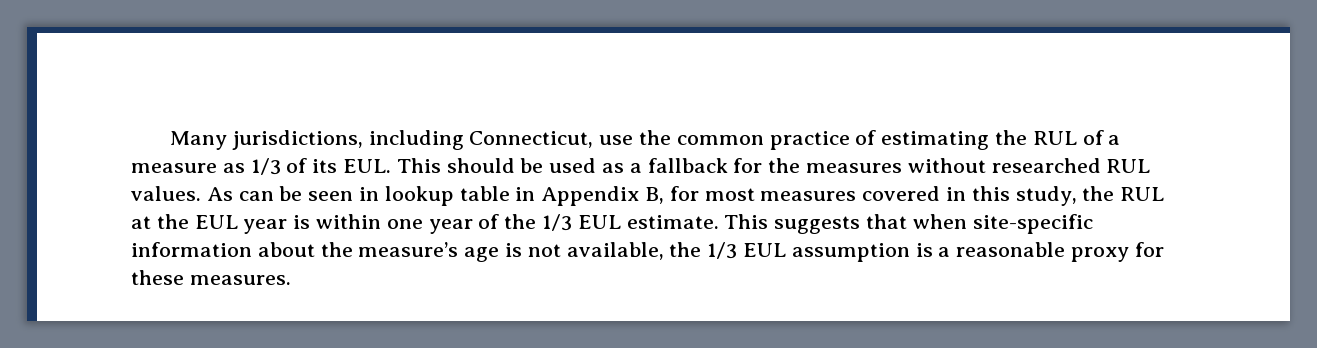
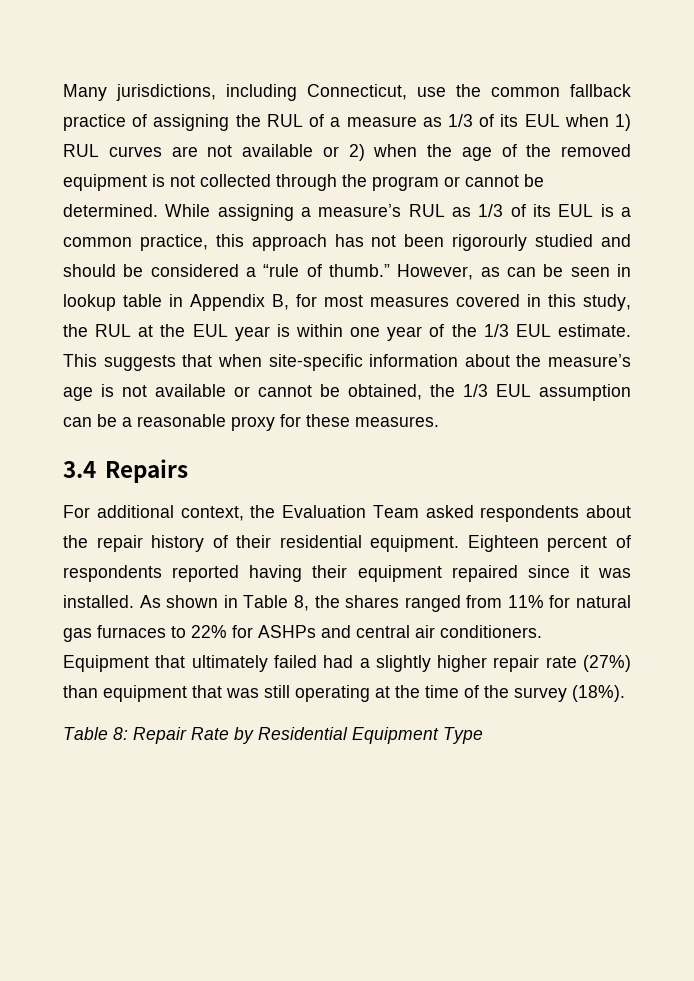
(764, 140) none -> [570,84,631,97] fallback
[881,131,990,150] estimating -> [153,114,230,131] assigning
[343,158,1151,173] [131,186,233,201] EUL. This should be used as a fallback for the measures without researched RUL values. As -> [524,114,631,131] [63,144,631,161] [63,174,544,191] [63,204,631,221] [63,234,632,251] [63,264,500,280] EUL when 1) RUL curves are not available or 2) when the age of the removed equipment is not collected through the program or cannot be determined. While assigning a measure’s RUL as 1/3 of its EUL is a common practice, this approach has not been rigorourly studied and should be considered a “rule of thumb.” However, as
[566,242,664,260] available, -> [155,384,422,400] available or cannot be obtained,
[915,243,933,257] is -> [63,414,117,427] can be
(291, 280) none -> [63,459,188,483] [63,505,631,522] [63,535,631,552] [63,565,631,582] [63,595,631,612] [63,625,542,642] [63,655,631,672] [63,685,625,702] [63,727,483,744] // 3.4 Repairs // For additional context, the Evaluation Team asked respondents about the repair history of their residential equipment. Eighteen percent of respondents reported having their equipment repaired since it was installed. As shown in Table 8, the shares ranged from 11% for natural gas furnaces to 22% for ASHPs and central air conditioners. Equipment that ultimately failed had a slightly higher repair rate (27%) than equipment that was still operating at the time of the survey (18%). // Table 8: Repair Rate by Residential Equipment Type

